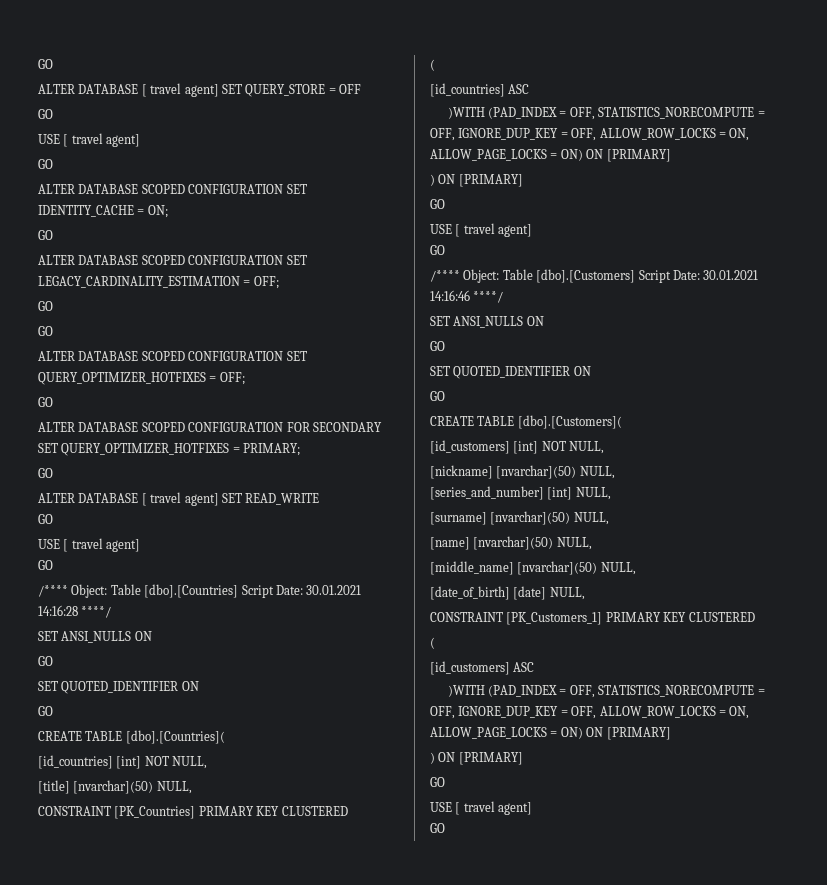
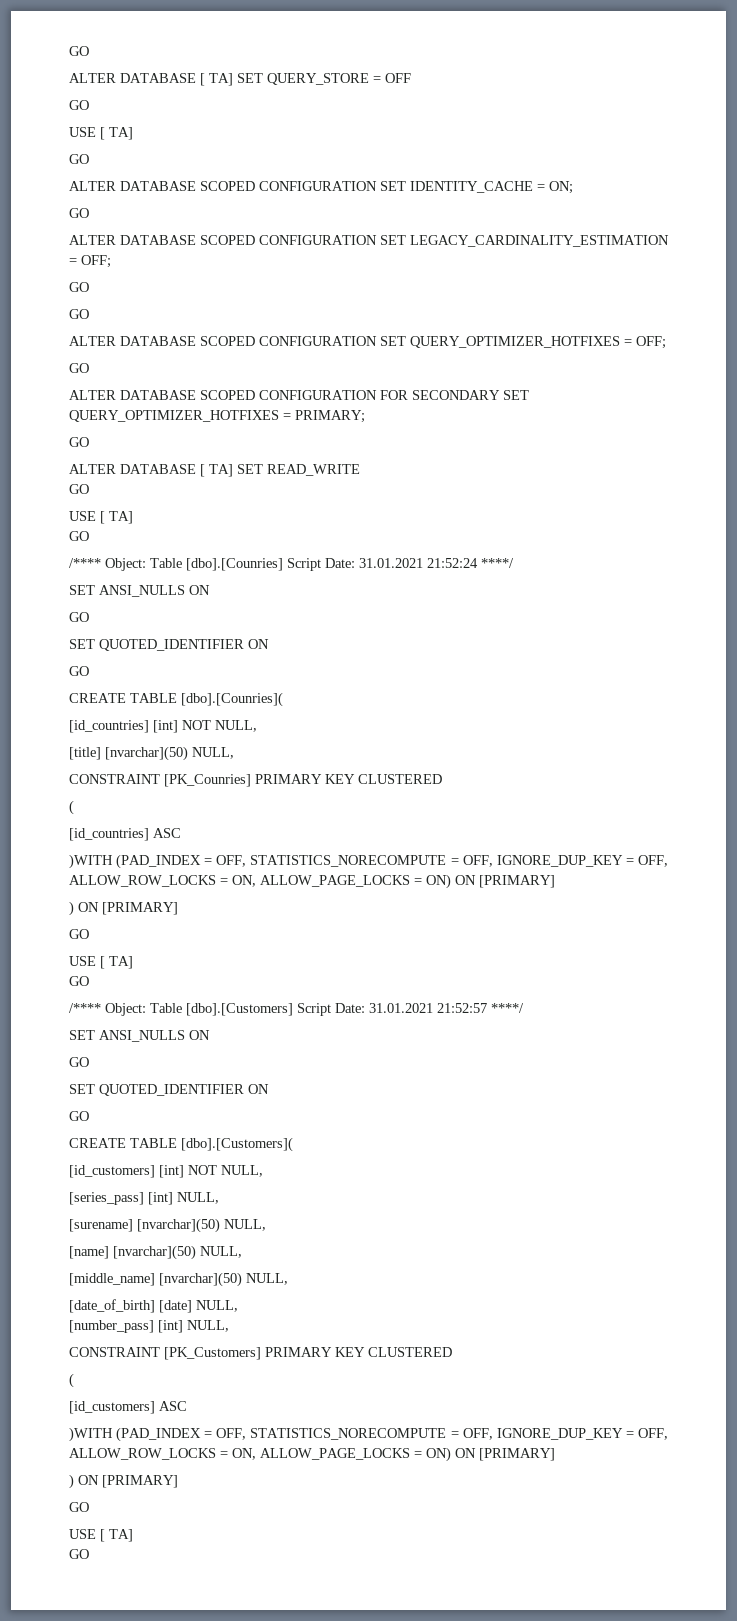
[38,59,53,69] [38,83,219,97] GO // ALTER DATABASE [ travel agent] -> [69,46,89,56] [69,73,233,86] GO // ALTER DATABASE [ TA]
[71,133,141,147] travel agent] -> [109,127,133,140] TA]
[150,492,219,506] travel agent] -> [209,464,233,477] TA]
[71,538,141,552] [38,560,53,570] [38,584,362,598] [38,605,78,616] travel agent] // GO // /**** Object: Table [dbo].[Countries] Script Date: 30.01.2021 14:16:28 -> [109,511,133,524] [69,531,89,541] [69,558,478,571] TA] // GO // /**** Object: Table [dbo].[Counries] Script Date: 31.01.2021 21:52:24
[125,730,225,744] [dbo].[Countries]( -> [181,692,283,707] [dbo].[Counries](
[114,806,196,819] [PK_Countries] -> [164,774,251,787] [PK_Counries]
[463,223,533,237] travel agent] -> [109,956,133,969] TA]
[703,270,759,280] [430,290,470,301] 30.01.2021 14:16:46 -> [369,1003,487,1013] 31.01.2021 21:52:57
[430,465,615,479] [430,486,611,500] [430,512,487,525] [nickname] [nvarchar](50) NULL, // [series_and_number] [int] NULL, // [surname] -> [69,1192,219,1205] [69,1219,133,1232] [series_pass] [int] NULL, // [surename]
[430,612,603,625] // CONSTRAINT [PK_Customers_1] -> [69,1320,229,1333] [69,1347,261,1360] // [number_pass] [int] NULL, // CONSTRAINT [PK_Customers]
[463,801,533,815] travel agent] -> [109,1529,133,1542] TA]

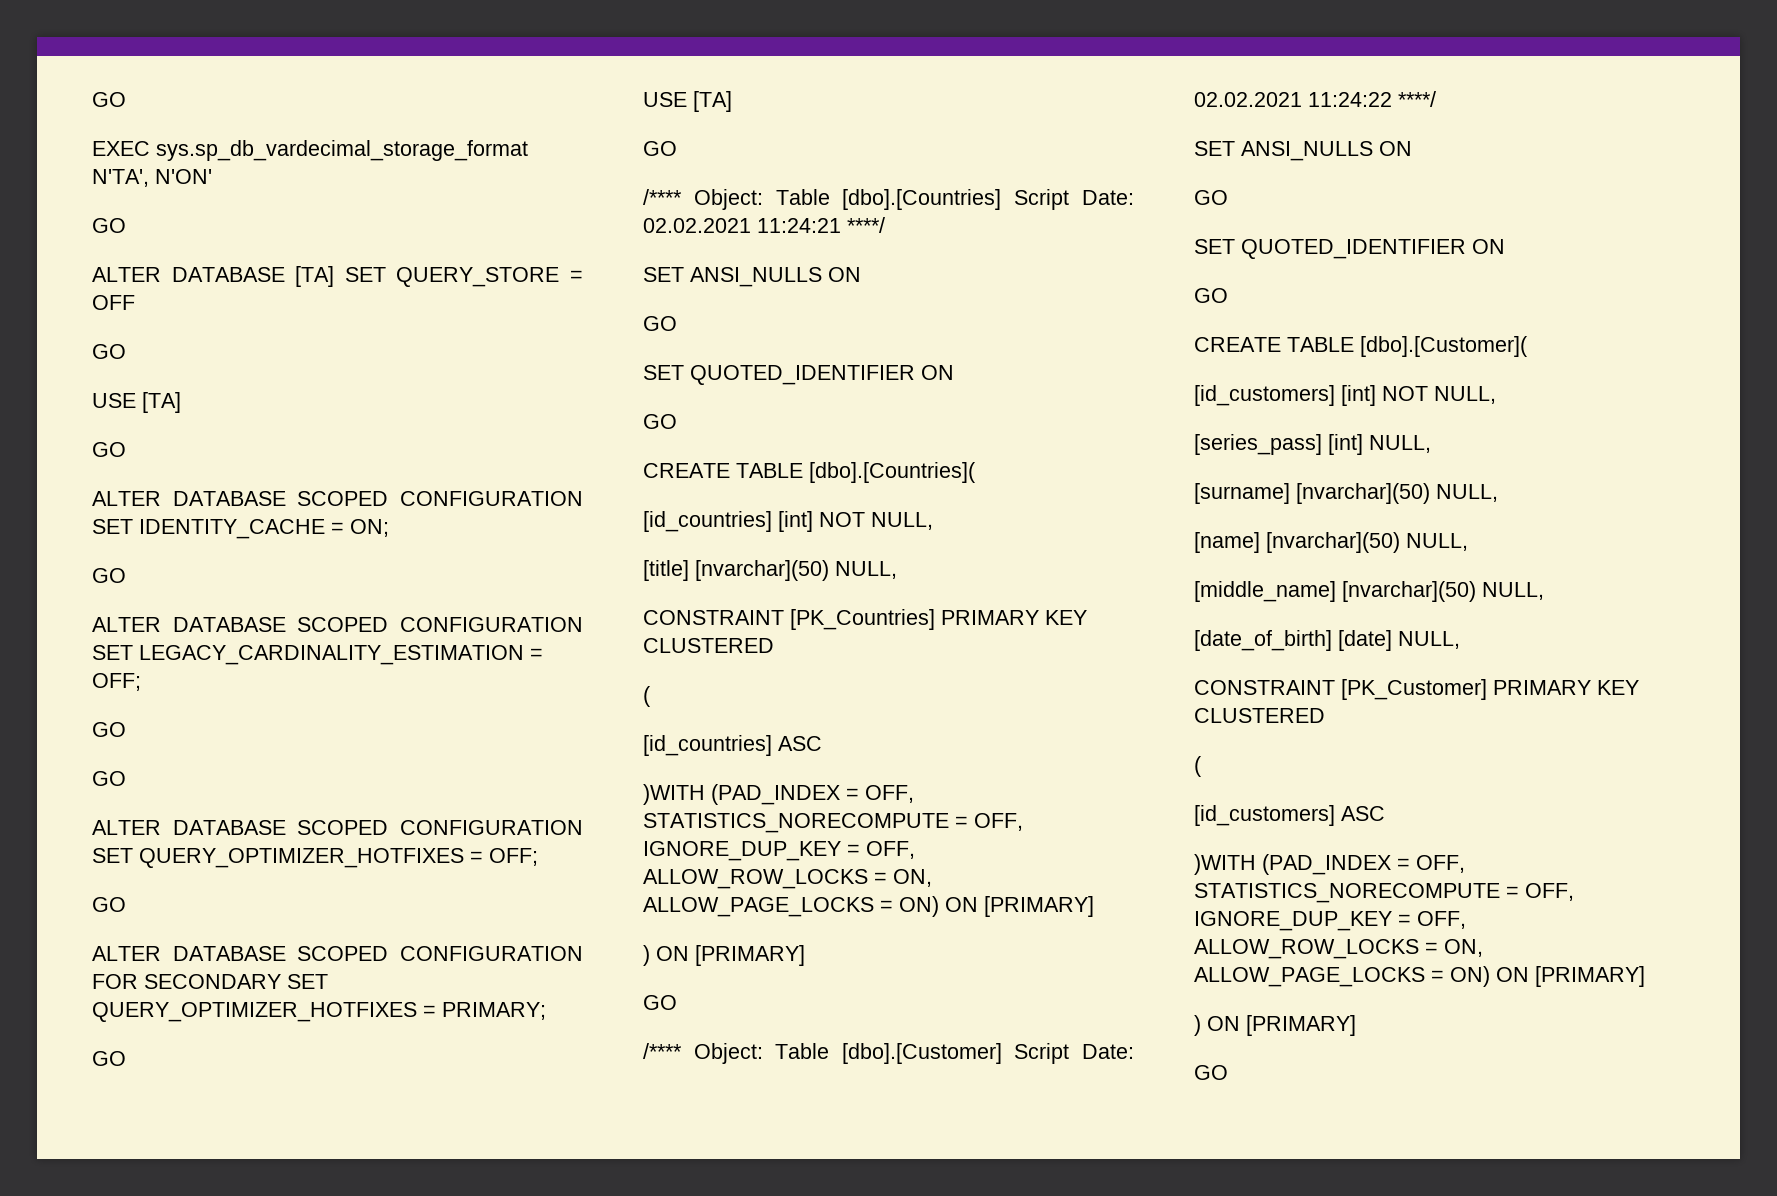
[69,46,89,56] [69,73,233,86] GO // ALTER DATABASE [ TA] -> [92,92,126,107] [92,140,528,161] [92,169,212,187] [92,218,126,233] [92,266,335,287] GO // EXEC sys.sp_db_vardecimal_storage_format N'TA', N'ON' // GO // ALTER DATABASE [TA]
[100,127,133,140] [ TA] -> [142,392,181,413] [TA]
[69,464,360,477] [69,484,89,494] [69,511,133,524] [69,531,89,541] [69,558,478,571] // ALTER DATABASE [ TA] SET READ_WRITE // GO // USE [ TA] // GO // /**** Object: Table [dbo].[Counries] Script Date: 31.01.2021 21:52:24 -> [643,91,732,112] [643,141,677,156] [643,189,1134,210] [643,218,841,233] // USE [TA] // GO // /**** Object: Table [dbo].[Countries] Script Date: 02.02.2021 11:24:21
[181,692,283,707] [dbo].[Counries]( -> [809,462,976,483] [dbo].[Countries](
[164,774,251,787] [PK_Counries] -> [790,609,935,630] [PK_Countries]
[69,956,133,969] [69,976,89,986] [69,1003,487,1016] // USE [ TA] // GO // /**** Object: Table [dbo].[Customers] Script Date: 31.01.2021 21:52:57 -> [643,1043,1134,1064] [1194,92,1392,107] // /**** Object: Table [dbo].[Customer] Script Date: 02.02.2021 11:24:22
[181,1137,293,1152] [dbo].[Customers]( -> [1360,336,1528,357] [dbo].[Customer](
[69,1219,133,1232] [surename] -> [1194,483,1290,504] [surname]
[69,1320,229,1333] [69,1347,261,1360] // [number_pass] [int] NULL, // CONSTRAINT [PK_Customers] -> [1194,679,1487,700] // CONSTRAINT [PK_Customer]
[69,1529,133,1542] [69,1549,89,1559] // USE [ TA] // GO -> (1228, 1072) none

